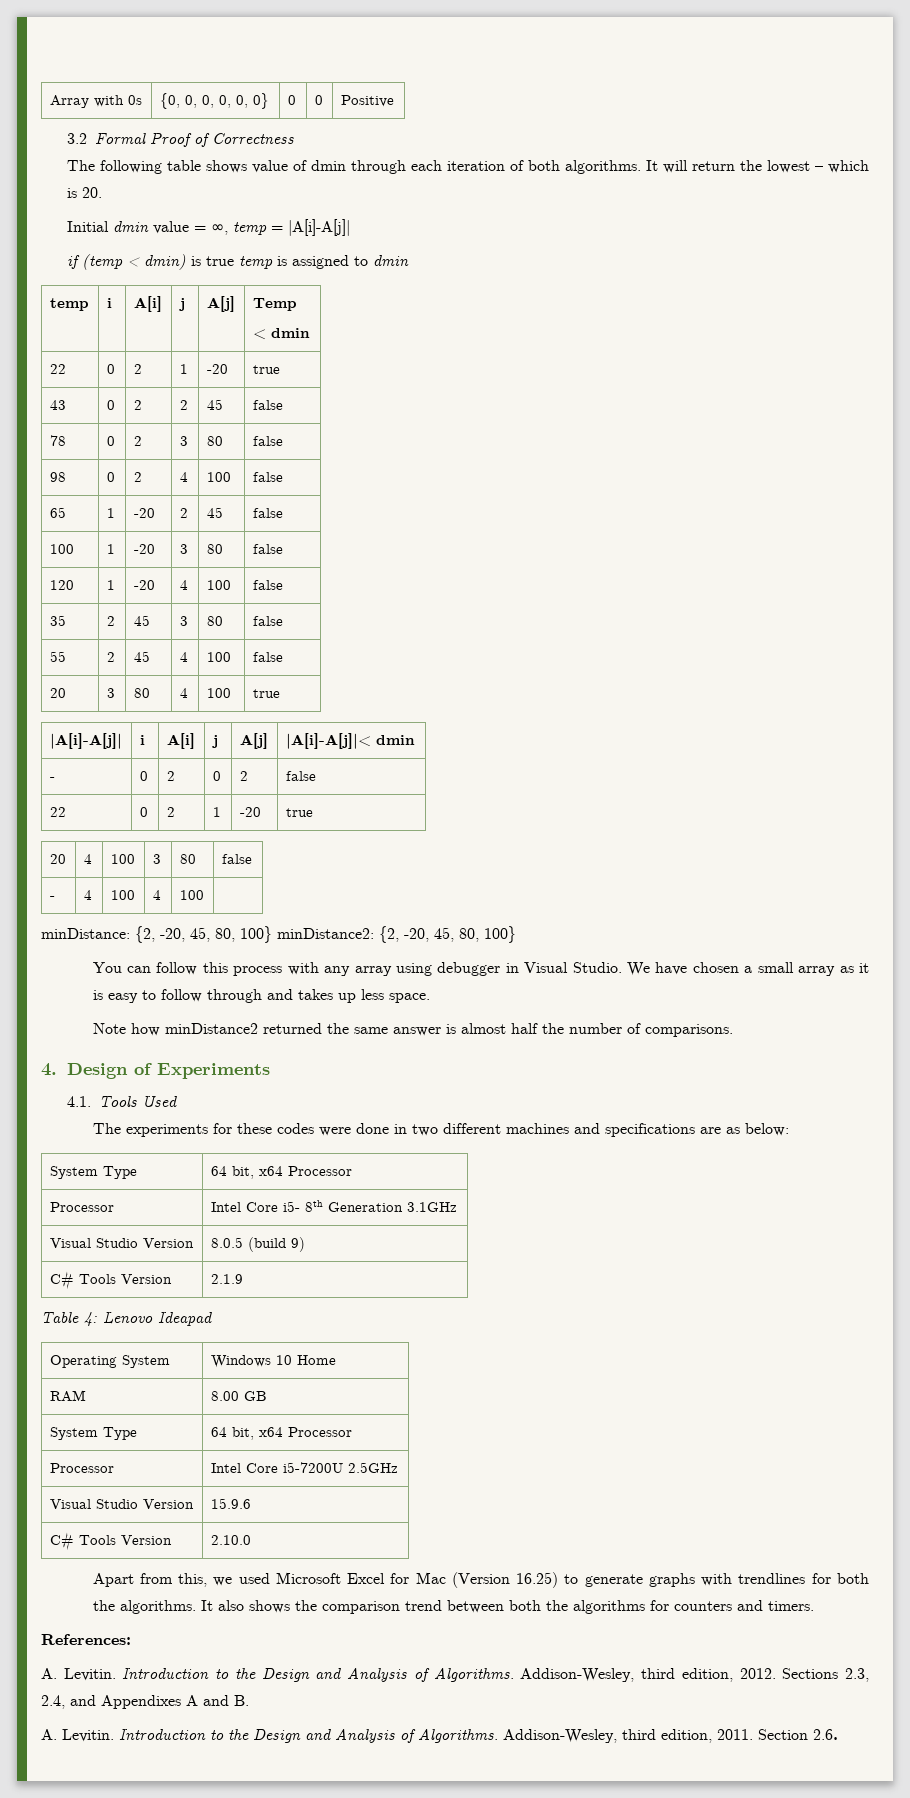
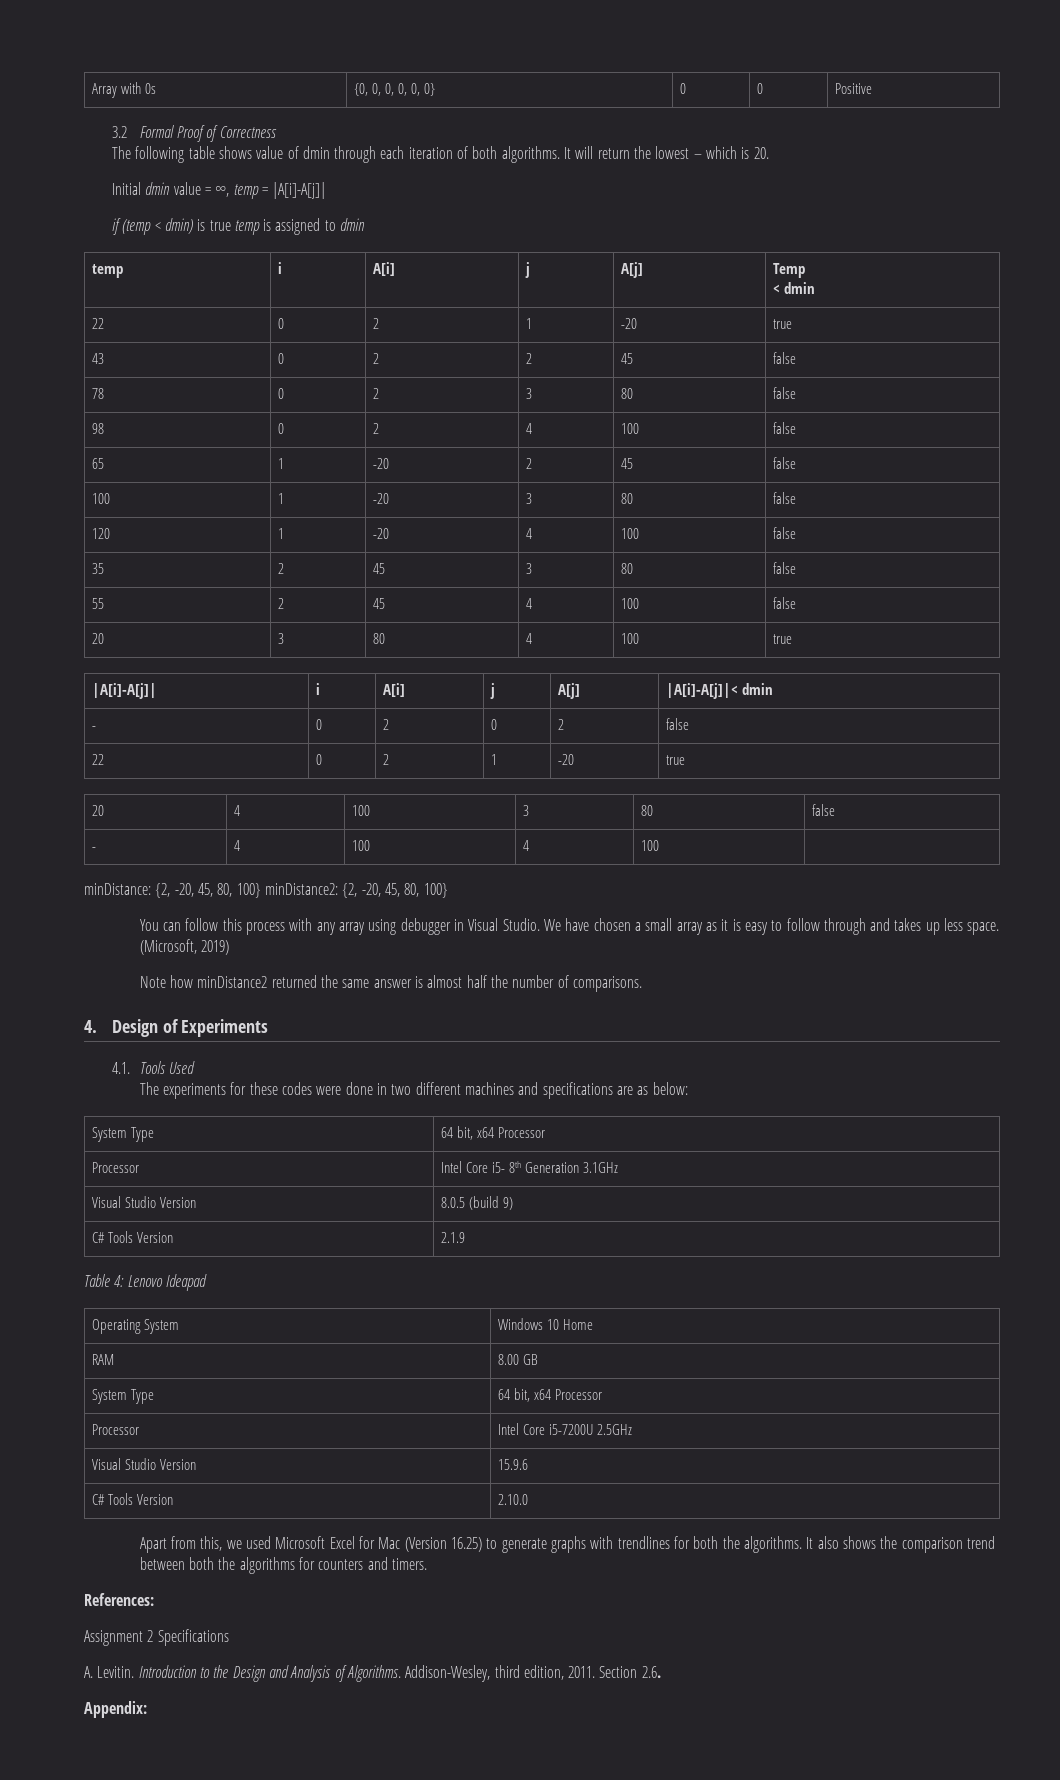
(430, 998) none -> [139,939,230,955] (Microsoft, 2019)
[41,1667,870,1682] [41,1695,249,1709] A. Levitin. Introduction to the Design and Analysis of Algorithms. Addison-Wesley, third edition, 2012. Sections 2.3, 2.4, and Appendixes A and B. -> [84,1629,229,1646] Assignment 2 Specifications
(838, 1734) none -> [84,1701,147,1718] // Appendix:

